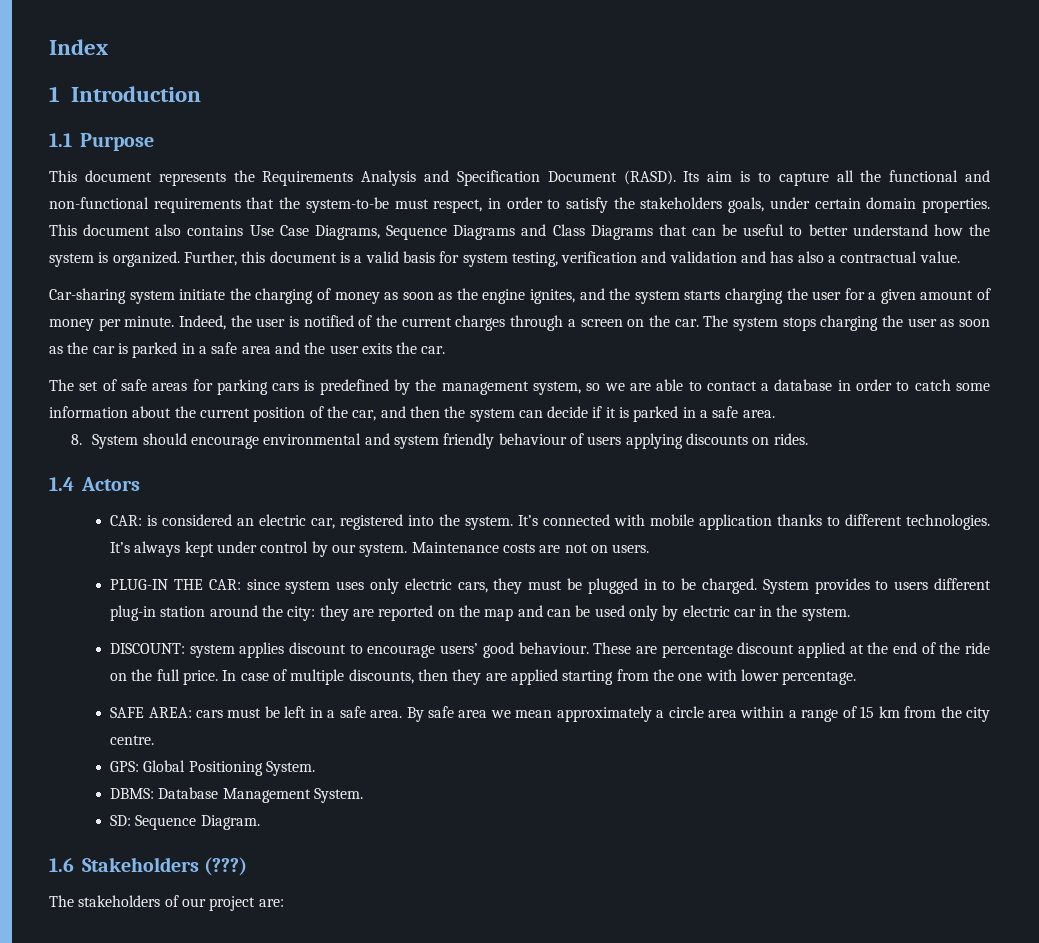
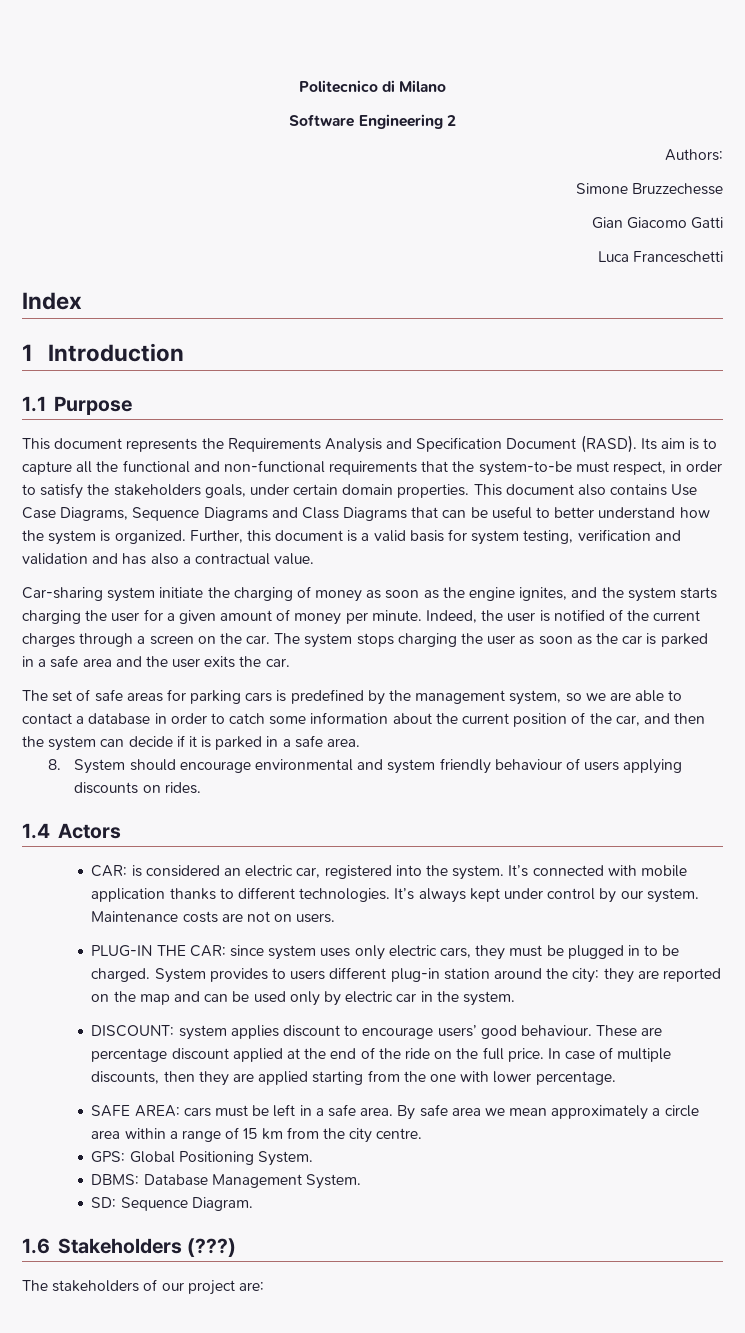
(49, 47) none -> [298,80,447,93] [289,114,456,129] [665,149,723,161] [575,183,723,195] [591,217,723,229] [597,251,723,263] Politecnico di Milano // Software Engineering 2 // Authors: // Simone Bruzzechesse // Gian Giacomo Gatti // Luca Franceschetti //

